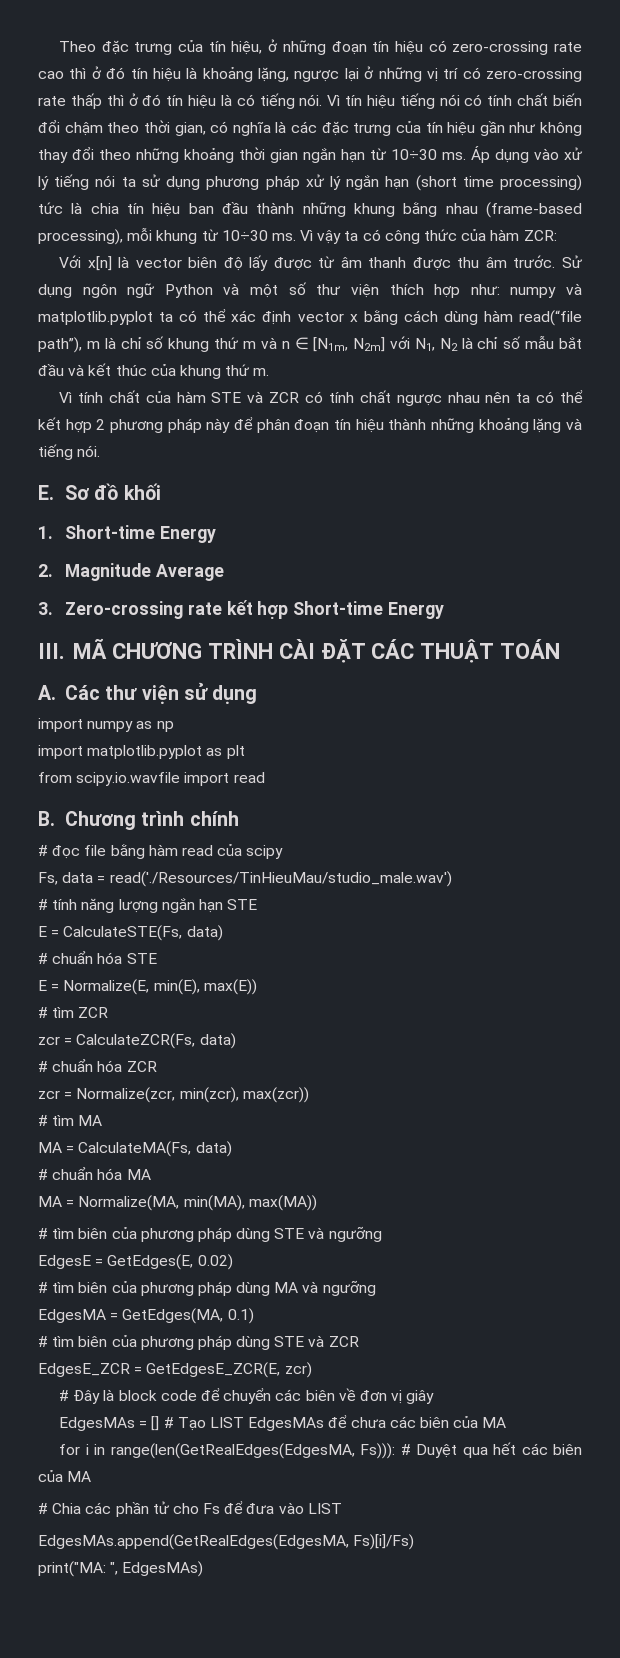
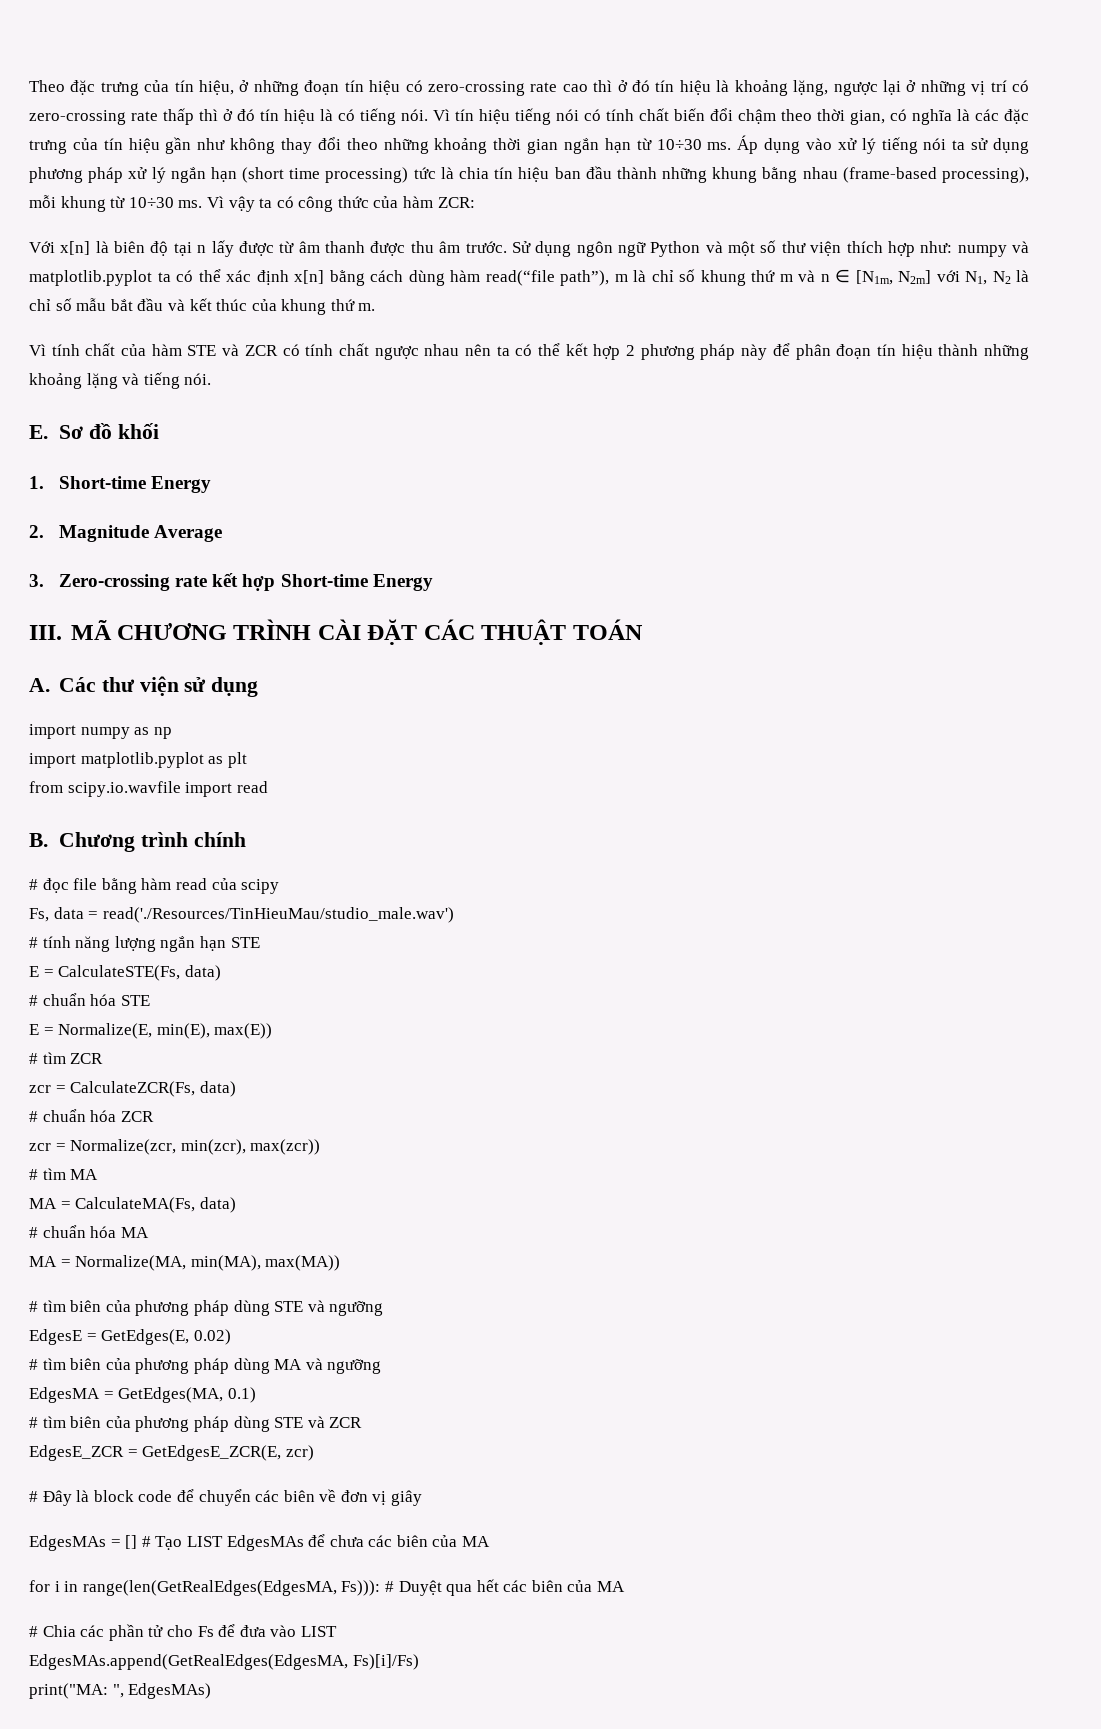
[135,258,182,268] vector -> (109, 247) none
(243, 264) none -> [173,242,207,256] tại n
[297,312,358,322] vector x -> [294,270,324,284] x[n]

